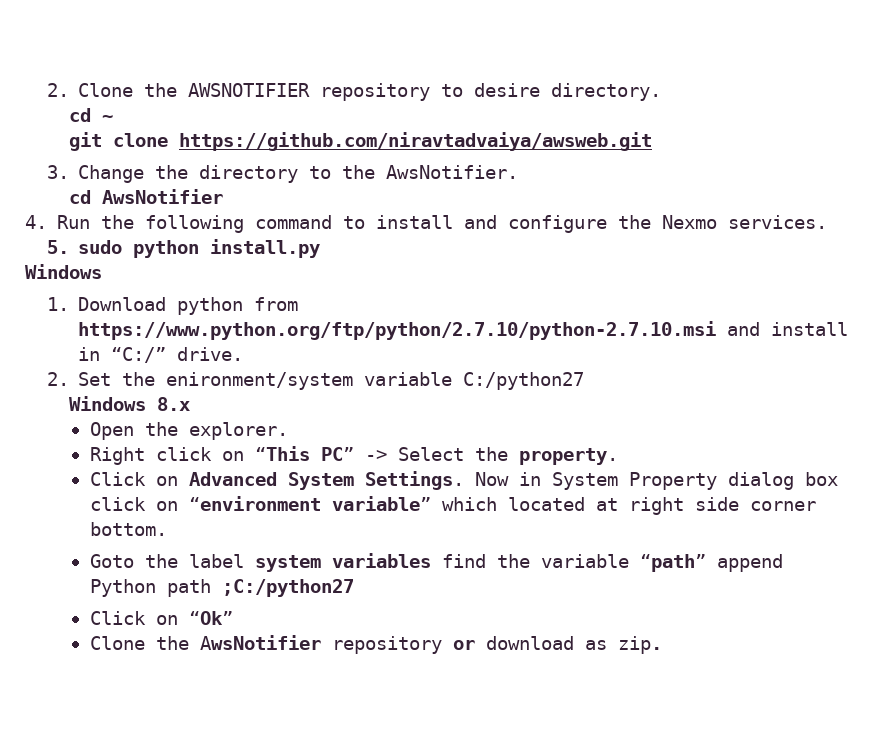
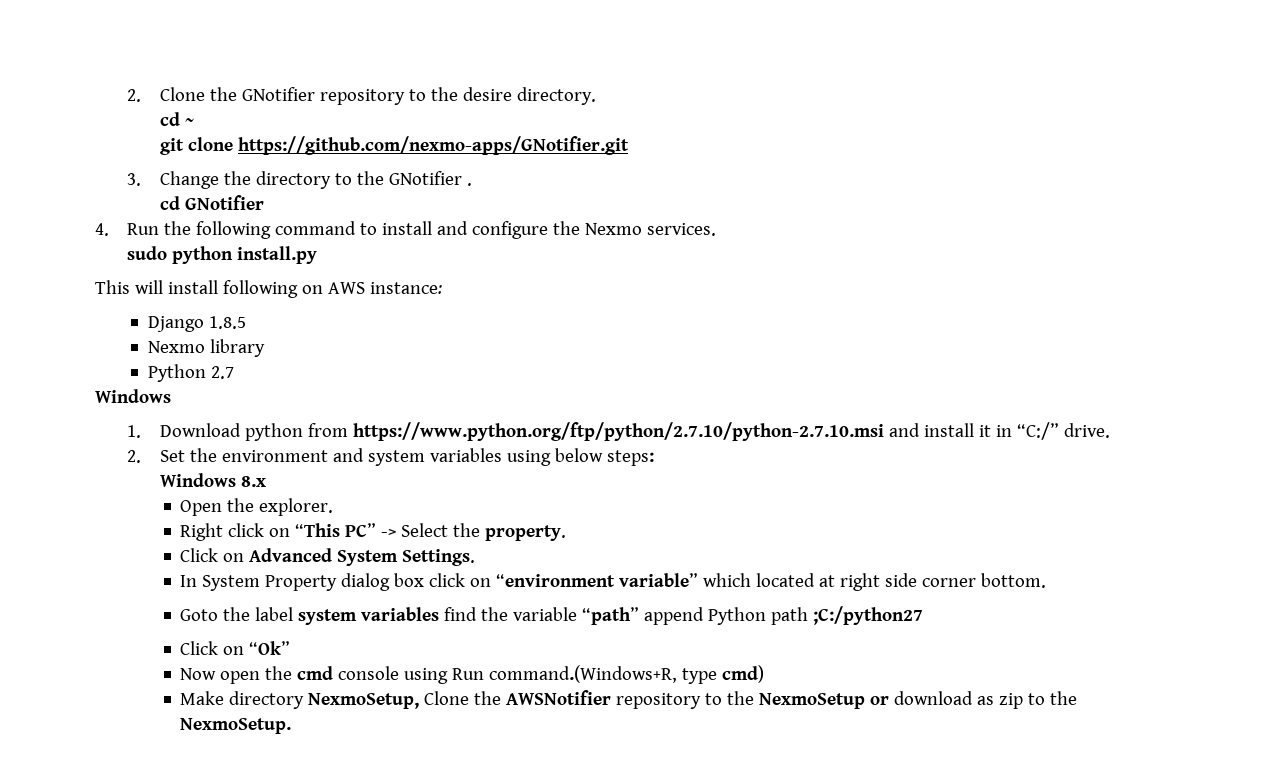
[188,83,464,101] AWSNOTIFIER repository to -> [241,87,458,105] GNotifier repository to the
[178,132,652,151] https://github.com/niravtadvaiya/awsweb.git -> [237,136,629,155] https://github.com/nexmo-apps/GNotifier.git
[386,165,519,179] [68,189,223,204] AwsNotifier. // cd AwsNotifier -> [388,171,472,186] [159,195,264,210] GNotifier . // cd GNotifier
[46,240,69,254] 5. -> (717, 229) none
(321, 248) none -> [95,280,442,298] [147,316,246,332] [147,339,265,357] [147,364,234,382] // This will install following on AWS instance: // Django 1.8.5 // Nexmo library // Python 2.7
(849, 329) none -> [978,425,991,437] it
[166,372,585,390] enironment/system variable C:/python27 -> [221,448,654,466] environment and system variables using below steps:
[474,472,541,486] Now in -> [180,575,198,587] // In
[89,635,662,654] Clone the AwsNotifier repository or download as zip. -> [180,665,765,684] [180,690,1078,709] [180,718,292,734] Now open the cmd console using Run command.(Windows+R, type cmd) // Make directory NexmoSetup, Clone the AWSNotifier repository to the NexmoSetup or download as zip to the NexmoSetup.

